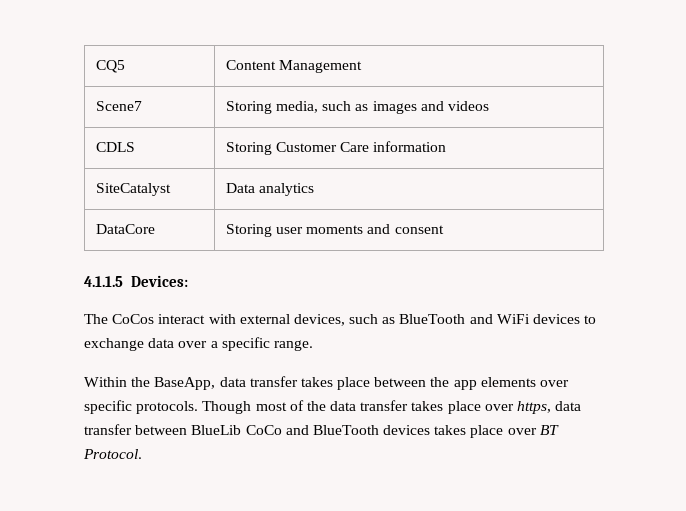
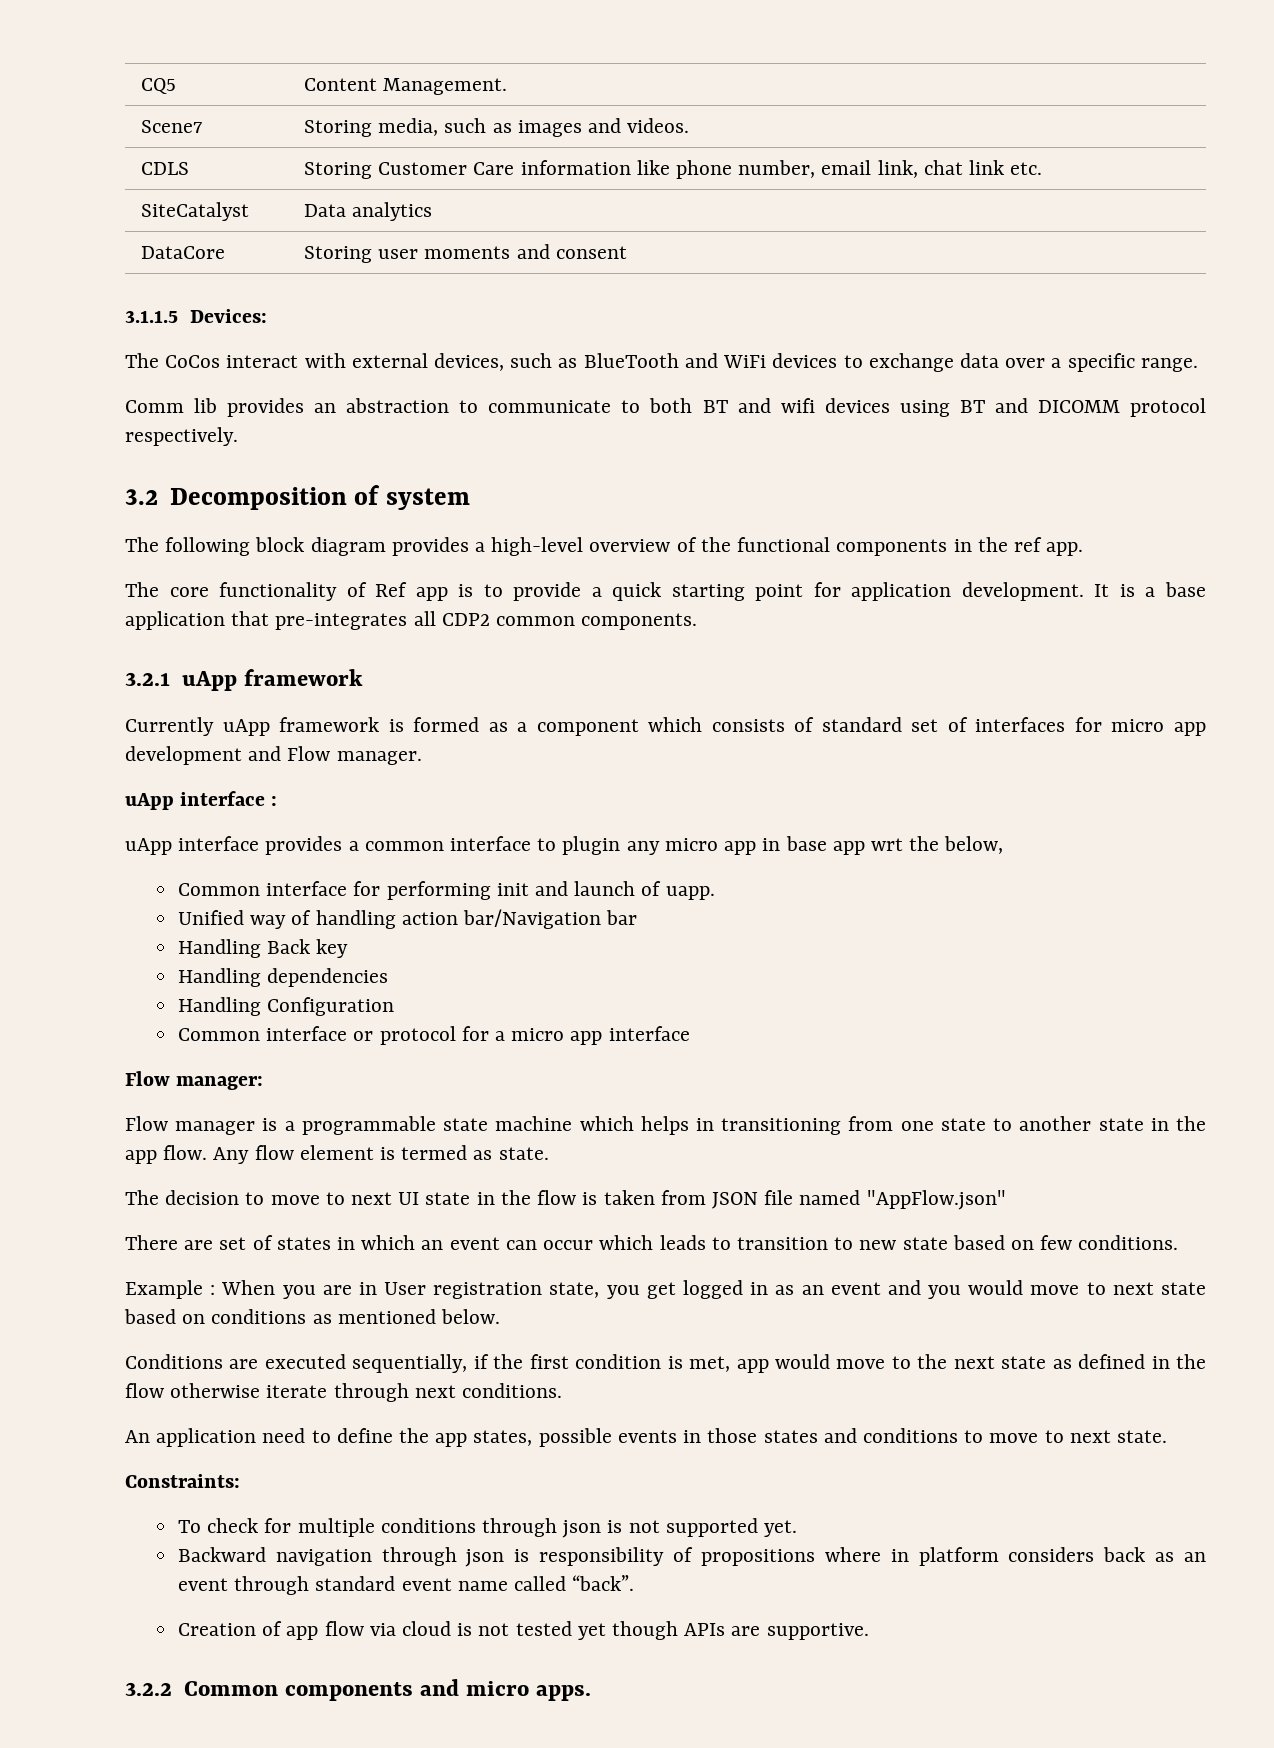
[279,60,363,73] Management -> [383,78,508,95] Management.
[447,101,489,111] videos -> [627,118,690,133] videos.
(447, 146) none -> [636,160,1043,179] like phone number, email link, chat link etc.
[84,276,123,287] 4.1.1.5 -> [125,310,178,323] 3.1.1.5
[84,376,570,390] [84,400,582,414] [84,424,559,438] [83,449,142,459] Within the BaseApp, data transfer takes place between the app elements over specific protocols. Though most of the data transfer takes place over https, data transfer between BlueLib CoCo and BlueTooth devices takes place over BT Protocol. -> [125,398,1206,417] [125,427,238,446] [125,485,471,510] [125,537,1084,556] [125,582,1206,601] [125,611,698,630] [125,669,363,691] [125,717,1206,736] [125,746,422,765] [125,791,278,810] [125,836,1004,855] [177,881,715,900] [177,909,638,929] [177,939,349,958] [177,968,389,987] [177,997,395,1016] [177,1026,690,1045] [125,1071,264,1090] [125,1116,1206,1135] [125,1145,549,1164] [125,1190,1006,1210] [125,1235,1179,1250] [125,1280,1206,1299] [124,1309,501,1324] [125,1354,1207,1373] [125,1383,563,1402] [125,1428,1167,1447] [125,1474,240,1488] [177,1518,797,1538] [177,1547,1206,1567] [177,1575,635,1595] [177,1621,869,1640] [125,1679,591,1701] Comm lib provides an abstraction to communicate to both BT and wifi devices using BT and DICOMM protocol respectively. // 3.2 Decomposition of system // The following block diagram provides a high-level overview of the functional components in the ref app. // The core functionality of Ref app is to provide a quick starting point for application development. It is a base application that pre-integrates all CDP2 common components. // 3.2.1 uApp framework // Currently uApp framework is formed as a component which consists of standard set of interfaces for micro app development and Flow manager. // uApp interface : // uApp interface provides a common interface to plugin any micro app in base app wrt the below, // Common interface for performing init and launch of uapp. // Unified way of handling action bar/Navigation bar // Handling Back key // Handling dependencies // Handling Configuration // Common interface or protocol for a micro app interface // Flow manager: // Flow manager is a programmable state machine which helps in transitioning from one state to another state in the app flow. Any flow element is termed as state. // The decision to move to next UI state in the flow is taken from JSON file named "AppFlow.json" // There are set of states in which an event can occur which leads to transition to new state based on few conditions. // Example : When you are in User registration state, you get logged in as an event and you would move to next state based on conditions as mentioned below. // Conditions are executed sequentially, if the first condition is met, app would move to the next state as defined in the flow otherwise iterate through next conditions. // An application need to define the app states, possible events in those states and conditions to move to next state. // Constraints: // To check for multiple conditions through json is not supported yet. // Backward navigation through json is responsibility of propositions where in platform considers back as an event through standard event name called “back”. // Creation of app flow via cloud is not tested yet though APIs are supportive. // 3.2.2 Common components and micro apps.

